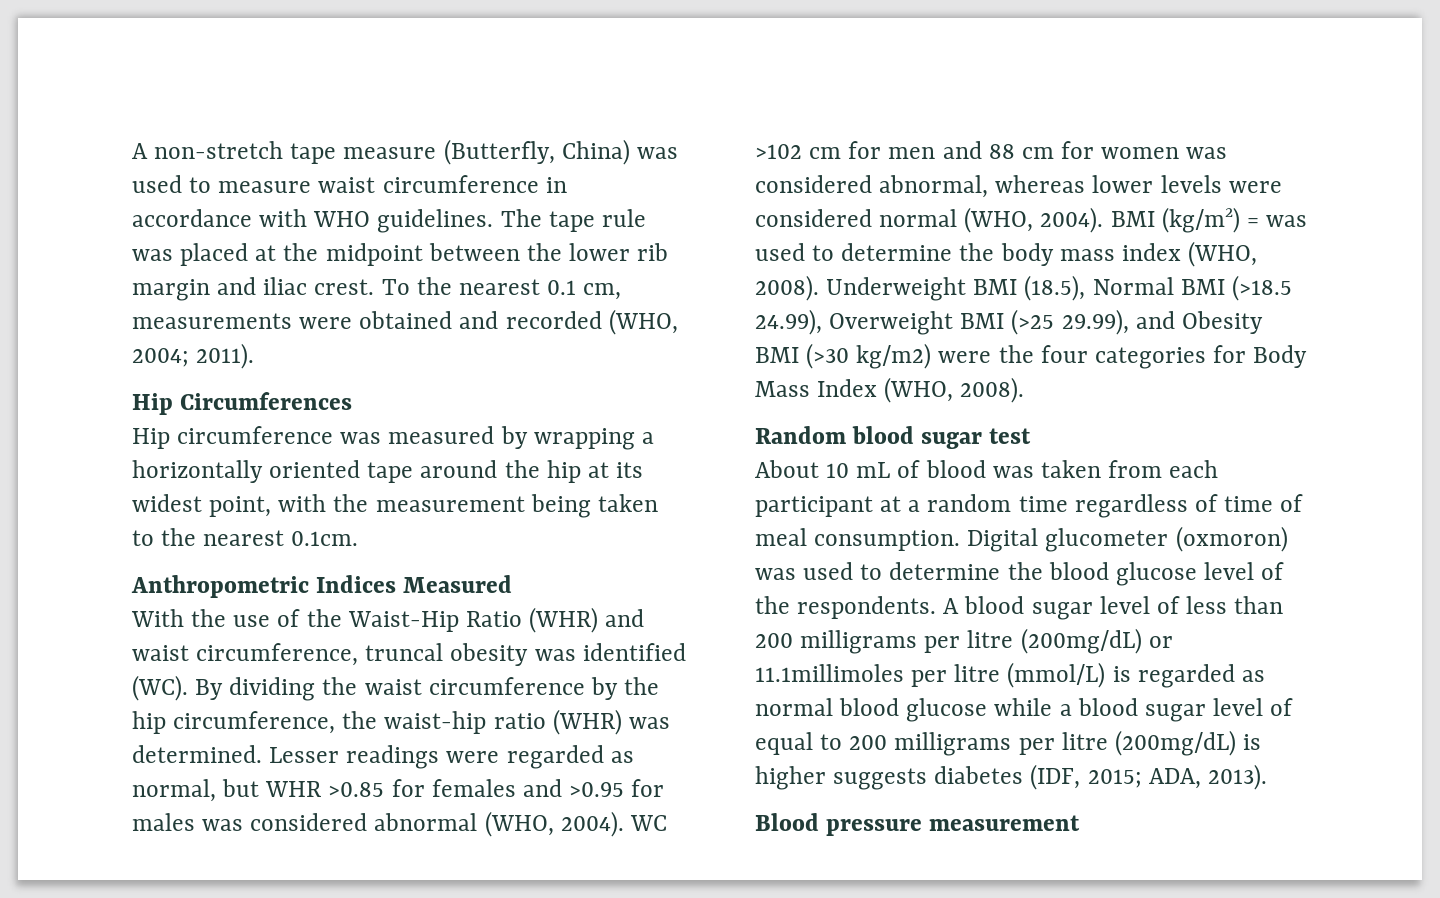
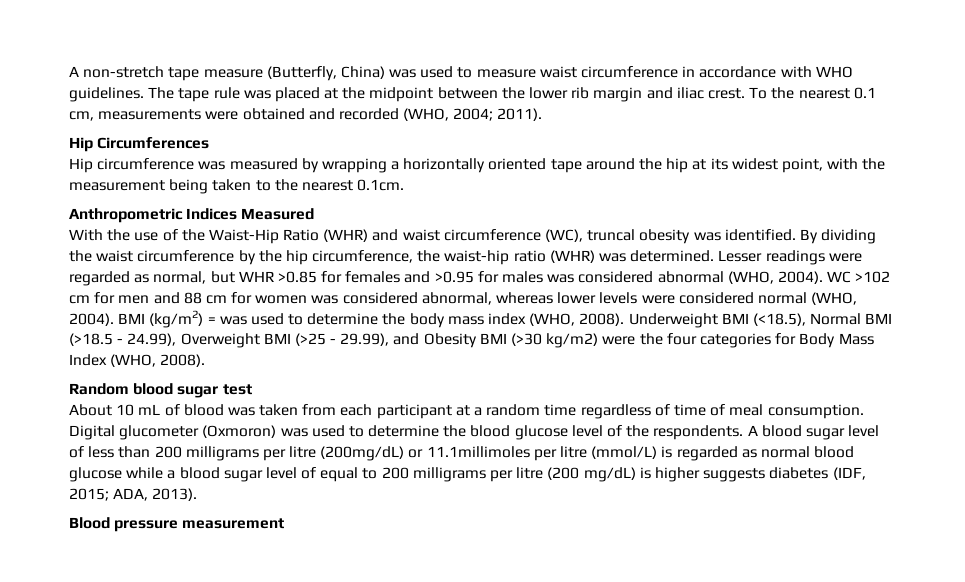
[196,643,359,666] circumference, -> [443,229,584,242] circumference (WC),
[582,643,686,661] [132,675,188,701] identified (WC). -> [724,229,796,241] identified.
[1024,275,1086,301] (18.5), -> [752,313,806,326] (<18.5),
(1292, 288) none -> [117,339,124,344] -
(1055, 322) none -> [330,339,337,344] -
[1175,526,1288,552] (oxmoron) -> [202,425,277,438] (Oxmoron)
[1114,730,1236,756] (200mg/dL) -> [547,467,636,482] (200 mg/dL)

